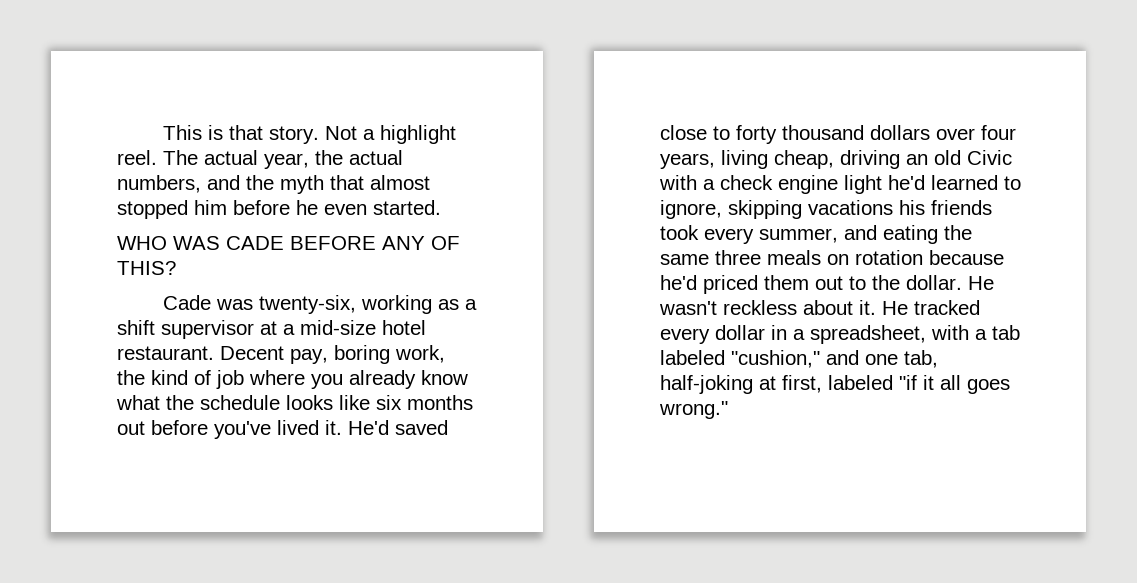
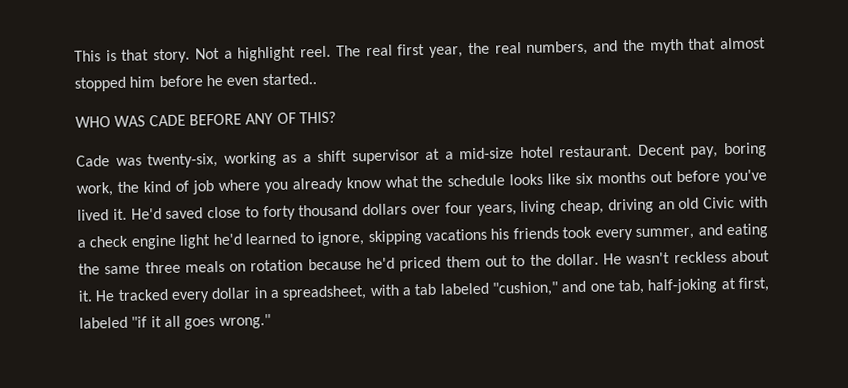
[204,150,258,165] actual -> [365,43,426,57] real first
[349,150,403,165] actual -> [494,42,522,54] real
[373,200,441,215] started. -> [261,73,317,86] started..

